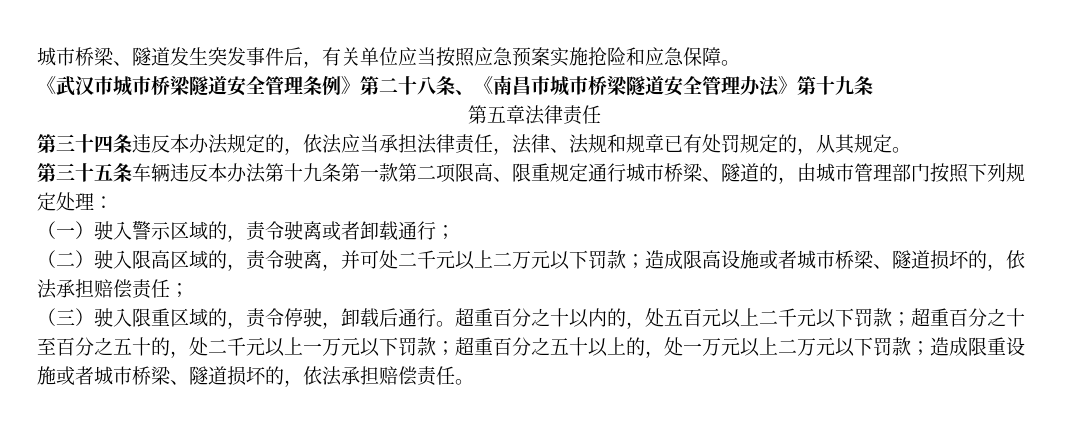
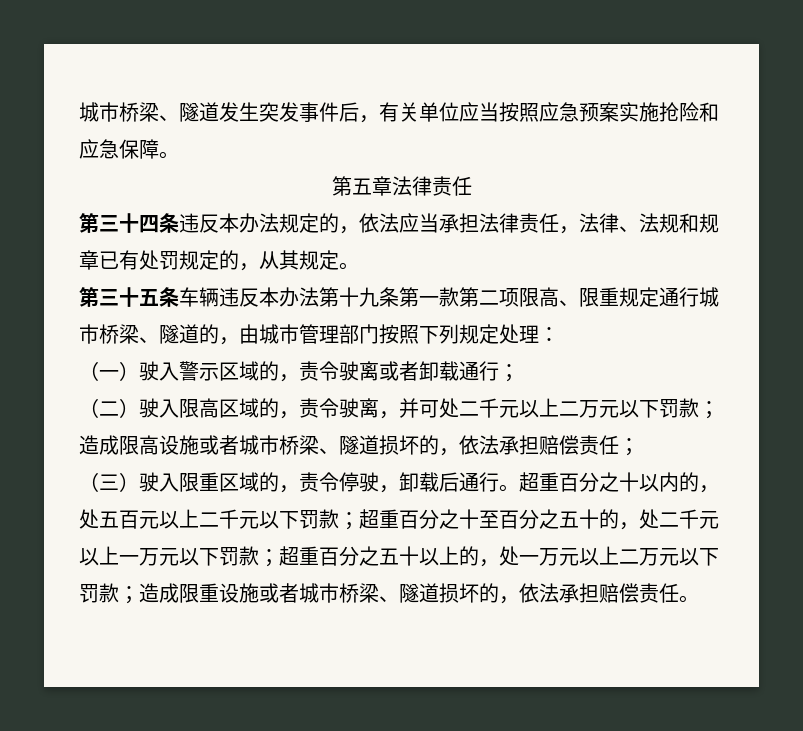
[37,75,873,97] // 《武汉市城市桥梁隧道安全管理条例》第二十八条、《南昌市城市桥梁隧道安全管理办法》第十九条 -> (179, 155) none

